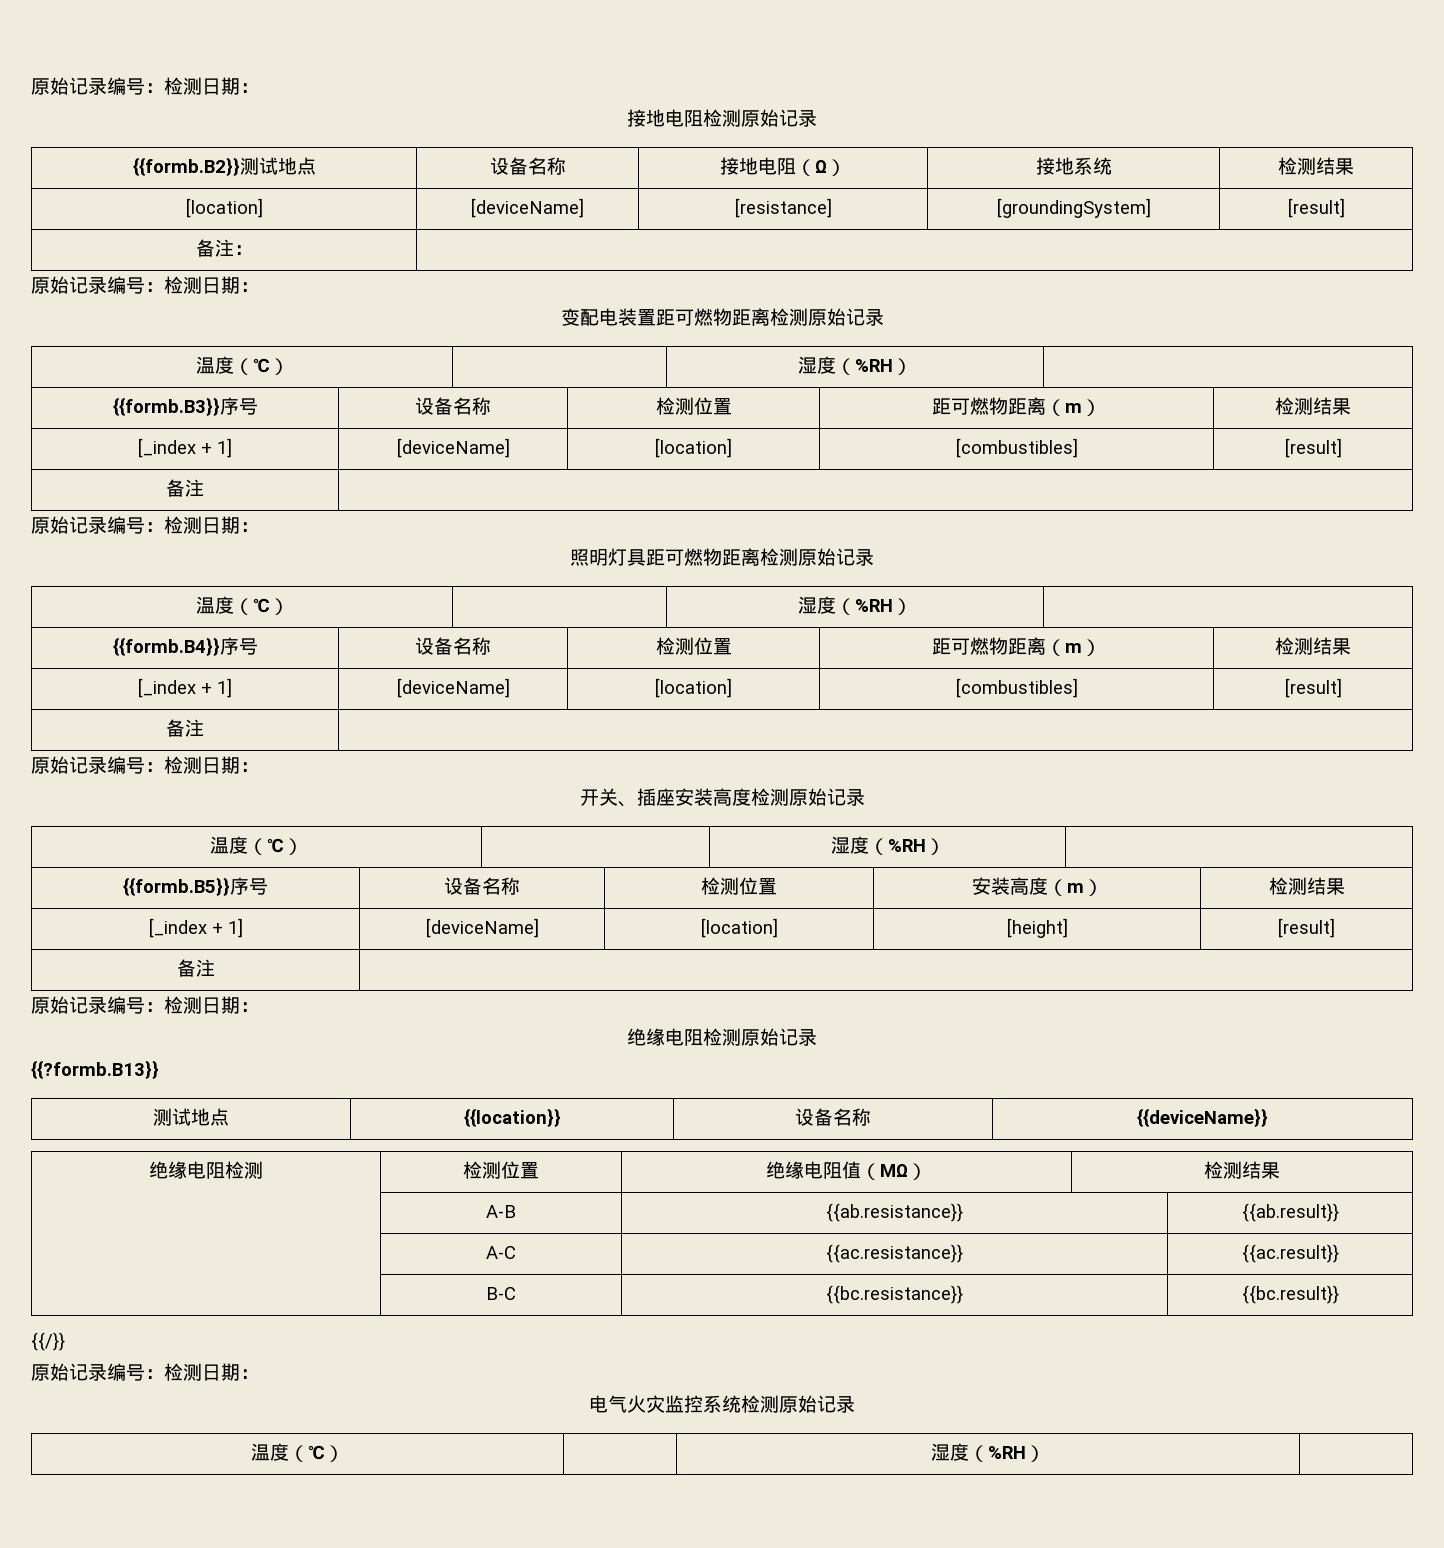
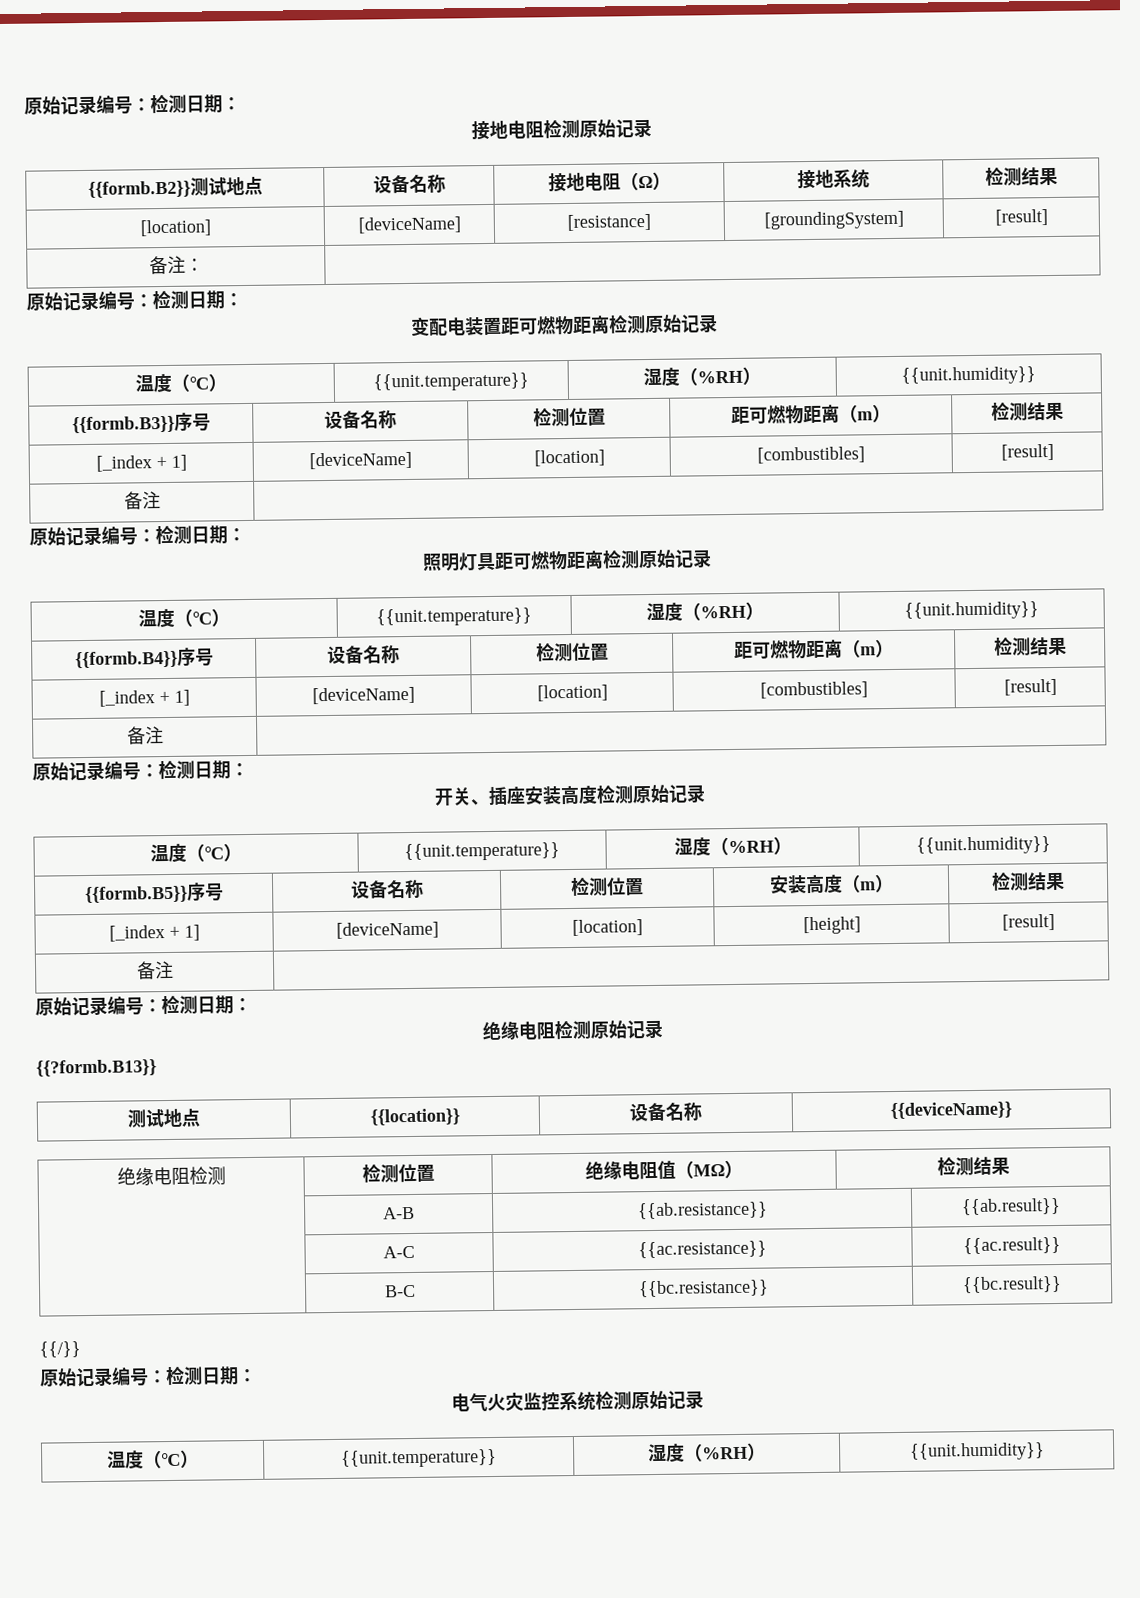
[798,356,912,375] | 湿度（%RH） | -> [373,372,529,392] [642,366,761,387] [900,366,1036,385] {{unit.temperature}} | 湿度（%RH） | {{unit.humidity}}
[798,596,912,615] | 湿度（%RH） | -> [376,607,532,627] [645,601,764,622] [903,601,1039,620] {{unit.temperature}} | 湿度（%RH） | {{unit.humidity}}
[830,836,945,855] | 湿度（%RH） | -> [404,842,560,862] [673,836,792,856] [915,836,1051,855] {{unit.temperature}} | 湿度（%RH） | {{unit.humidity}}
[931,1443,1045,1462] | 湿度（%RH） | -> [341,1448,497,1468] [646,1442,766,1463] [909,1442,1045,1461] {{unit.temperature}} | 湿度（%RH） | {{unit.humidity}}

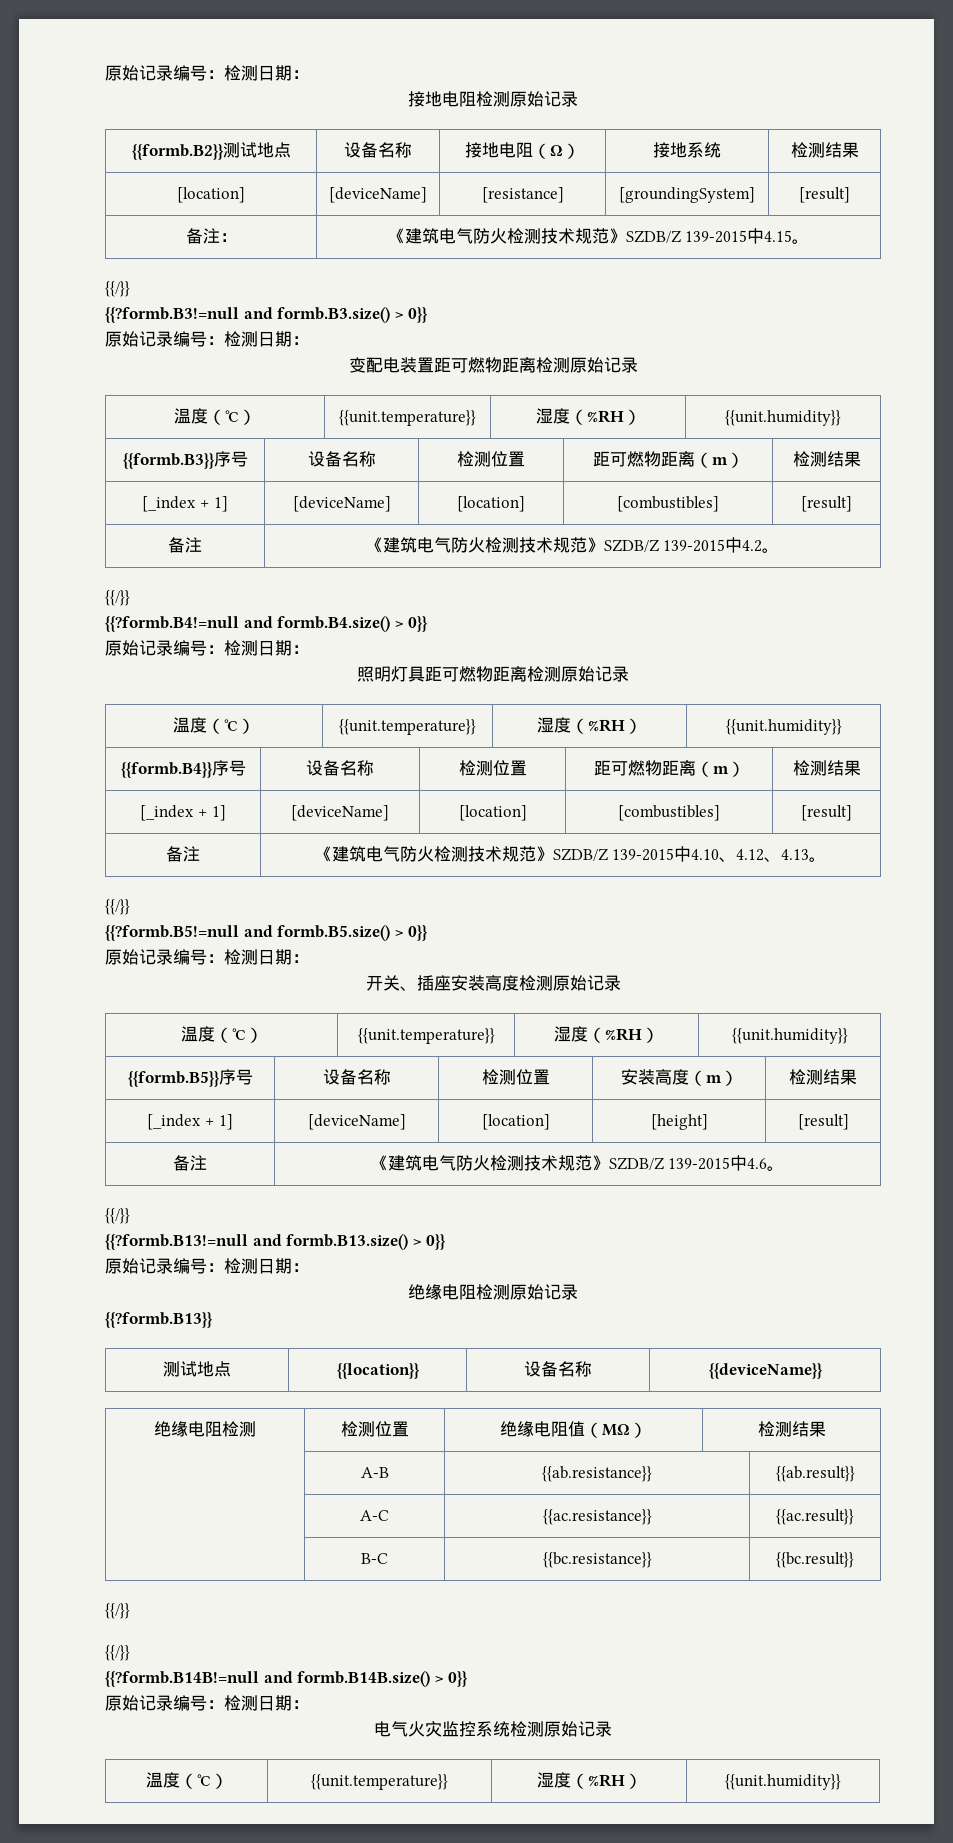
(204, 265) none -> [387,228,810,244] [105,281,130,297] [105,307,429,323] 《建筑电气防火检测技术规范》SZDB/Z 139-2015中4.15。 // {{/}} // {{?formb.B3!=null and formb.B3.size() > 0}}
(161, 500) none -> [365,537,780,553] [105,590,130,606] [105,616,429,632] 《建筑电气防火检测技术规范》SZDB/Z 139-2015中4.2。 // {{/}} // {{?formb.B4!=null and formb.B4.size() > 0}}
(164, 735) none -> [314,846,827,862] [105,899,130,915] [105,925,429,941] 《建筑电气防火检测技术规范》SZDB/Z 139-2015中4.10、4.12、4.13。 // {{/}} // {{?formb.B5!=null and formb.B5.size() > 0}}
(174, 970) none -> [370,1155,785,1171] [105,1208,130,1224] [105,1234,447,1250] 《建筑电气防火检测技术规范》SZDB/Z 139-2015中4.6。 // {{/}} // {{?formb.B13!=null and formb.B13.size() > 0}}
(81, 1349) none -> [105,1645,130,1661] [105,1671,469,1687] // {{/}} // {{?formb.B14B!=null and formb.B14B.size() > 0}}

